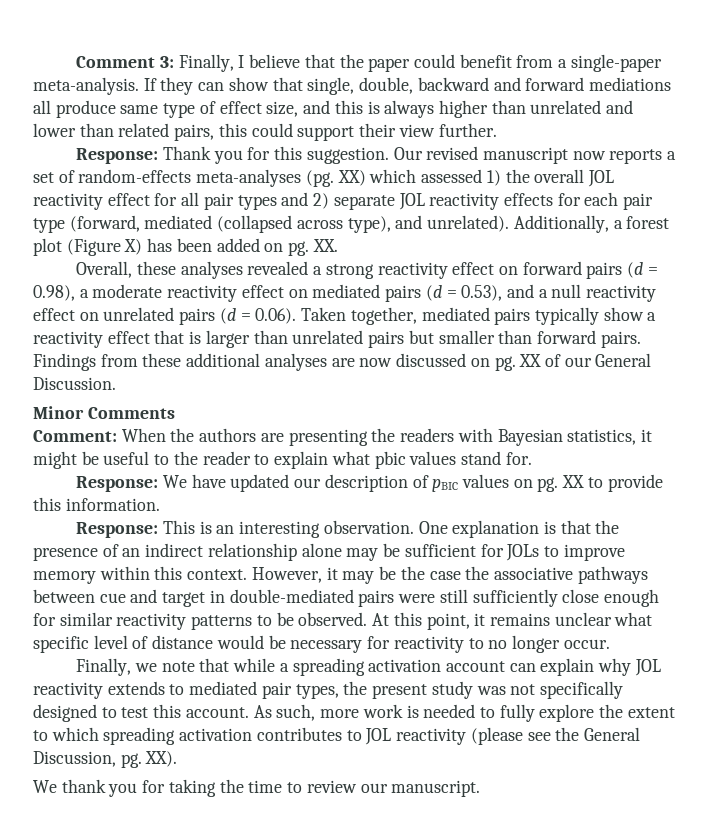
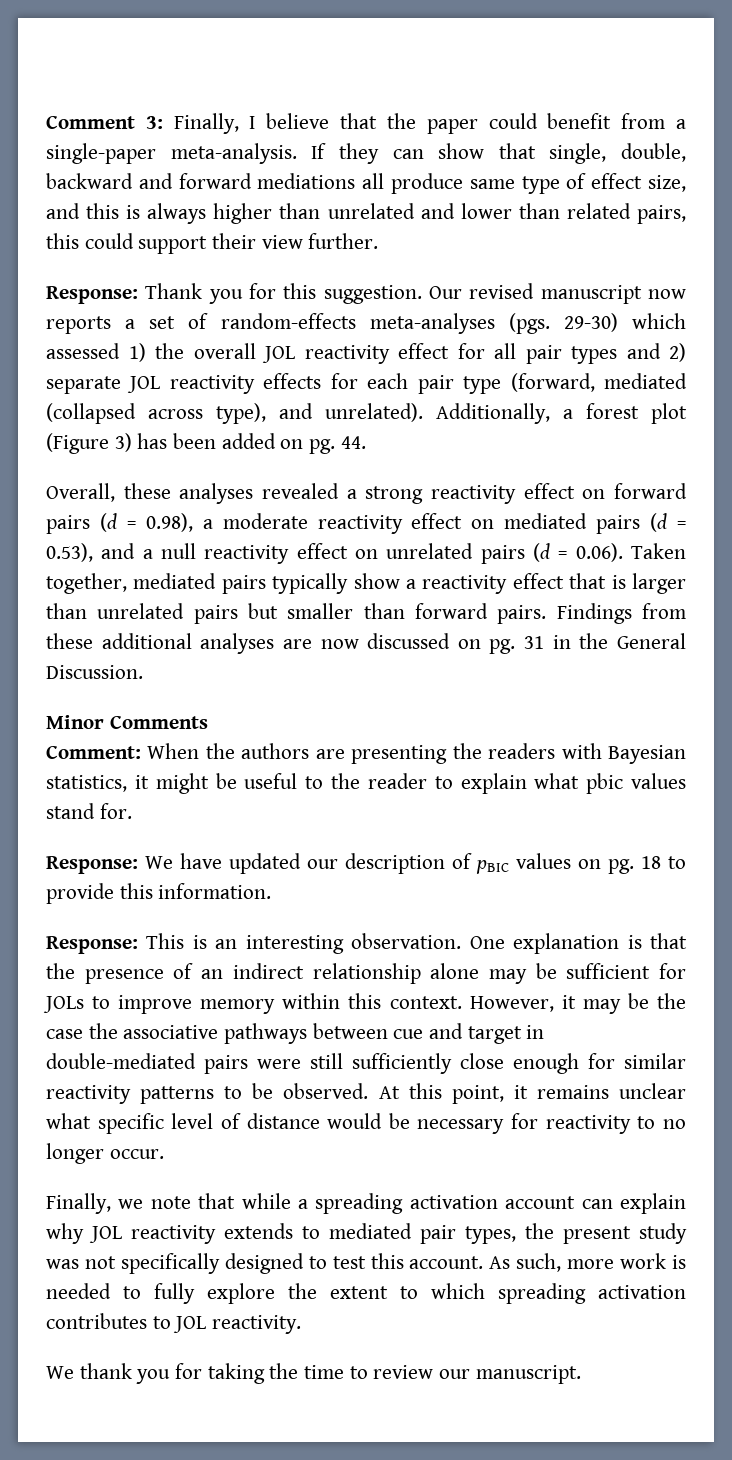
[305,170,366,187] (pg. XX) -> [508,313,618,334] (pgs. 29-30)
[124,239,143,255] X) -> [114,433,132,452] 3)
[312,239,338,252] XX. -> [340,436,366,449] 44.
[519,354,592,367] XX of our -> [524,633,609,649] 31 in the
[562,475,585,488] XX -> [641,856,661,869] 18
[396,727,640,745] [33,751,178,768] reactivity (please see the General Discussion, pg. XX). -> [212,1315,302,1334] reactivity.

